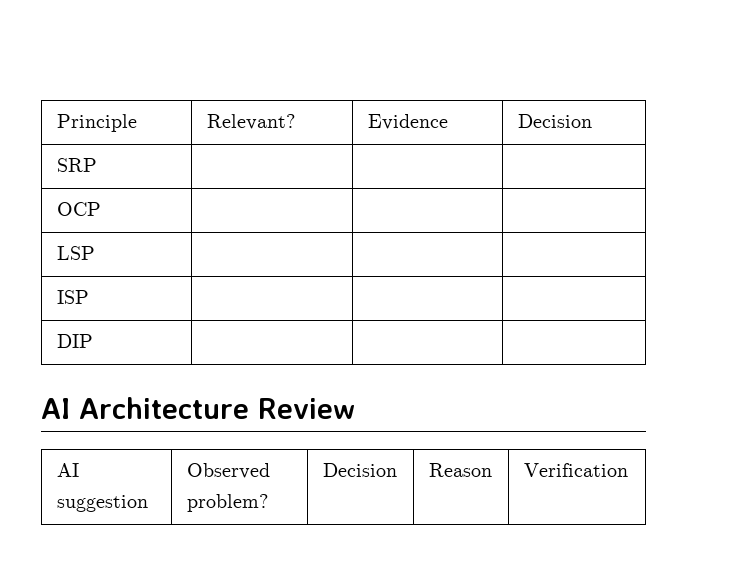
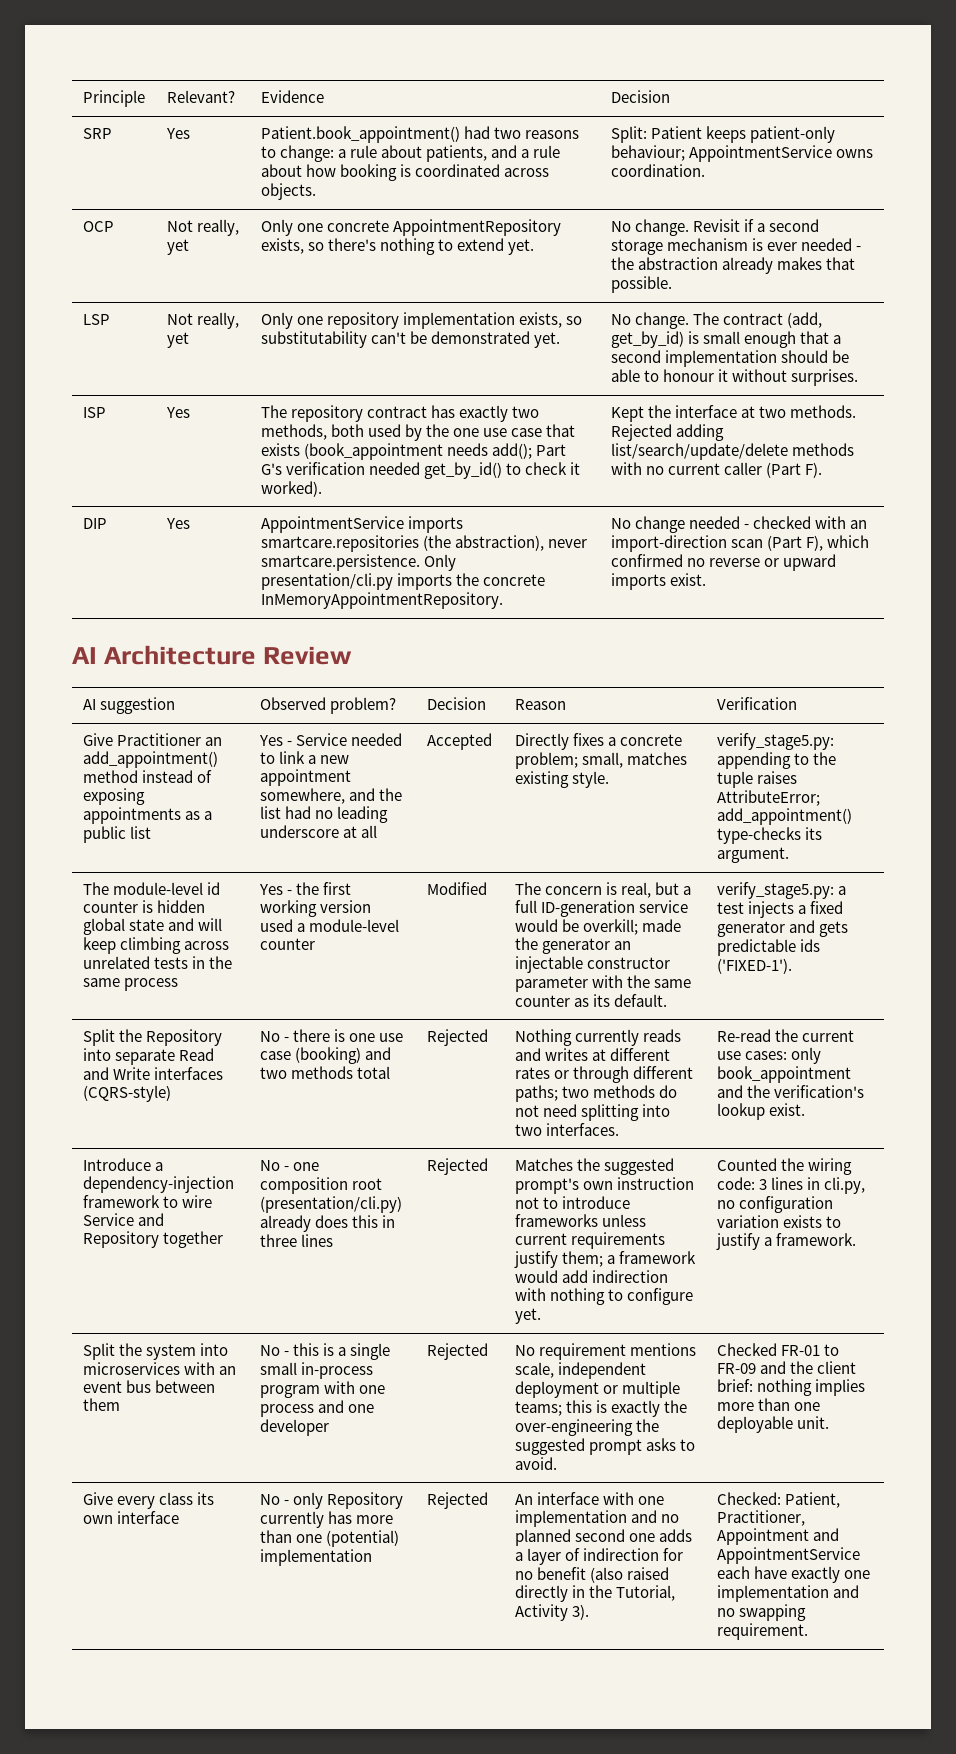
[56,202,101,216] [56,246,95,260] [56,290,89,304] [56,334,93,348] | | // OCP | | | // LSP | | | // ISP | | | // DIP | | | -> [165,128,190,139] [260,126,580,143] [260,145,561,162] [260,164,550,181] [260,183,316,200] [610,126,836,143] [610,145,873,162] [610,164,705,177] [82,221,114,232] [166,219,239,236] [166,239,189,255] [260,219,562,236] [260,238,535,255] [610,219,820,236] [610,238,862,255] [610,257,856,274] [610,276,672,293] [82,314,110,325] [166,312,239,329] [166,332,189,348] [260,312,583,329] [260,331,561,348] [610,312,823,329] [610,331,842,348] [610,350,850,367] [610,369,859,386] [82,407,106,418] [165,407,190,418] [260,405,540,422] [260,424,576,441] [260,443,567,460] [260,462,581,479] [260,481,322,497] [610,405,857,422] [610,424,724,441] [610,443,854,460] [610,462,823,478] [82,518,107,529] [165,518,190,529] [260,516,463,533] [260,535,588,552] [260,554,456,571] [260,573,546,590] [260,592,503,609] [610,516,868,533] [610,535,870,552] [610,554,837,571] [610,573,706,590] Yes | Patient.book_appointment() had two reasons to change: a rule about patients, and a rule about how booking is coordinated across objects. | Split: Patient keeps patient-only behaviour; AppointmentService owns coordination. // OCP | Not really, yet | Only one concrete AppointmentRepository exists, so there's nothing to extend yet. | No change. Revisit if a second storage mechanism is ever needed - the abstraction already makes that possible. // LSP | Not really, yet | Only one repository implementation exists, so substitutability can't be demonstrated yet. | No change. The contract (add, get_by_id) is small enough that a second implementation should be able to honour it without surprises. // ISP | Yes | The repository contract has exactly two methods, both used by the one use case that exists (book_appointment needs add(); Part G's verification needed get_by_id() to check it worked). | Kept the interface at two methods. Rejected adding list/search/update/delete methods with no current caller (Part F). // DIP | Yes | AppointmentService imports smartcare.repositories (the abstraction), never smartcare.persistence. Only presentation/cli.py imports the concrete InMemoryAppointmentRepository. | No change needed - checked with an import-direction scan (Part F), which confirmed no reverse or upward imports exist.
(628, 470) none -> [82,733,222,746] [82,751,218,768] [82,770,212,783] [82,788,145,805] [82,807,212,824] [82,826,151,843] [258,733,403,746] [259,751,350,764] [259,769,351,786] [259,788,402,804] [259,806,389,823] [259,825,377,838] [426,733,492,750] [514,733,683,750] [514,752,687,769] [514,771,609,788] [716,733,834,750] [716,752,836,769] [716,771,797,788] [716,790,820,806] [716,808,852,825] [716,827,822,844] [716,847,789,863] [82,882,220,895] [82,900,205,913] [82,918,223,935] [82,937,229,954] [82,956,233,969] [82,978,178,991] [258,882,352,895] [259,900,371,917] [259,919,399,932] [259,938,315,950] [426,882,487,895] [514,882,692,898] [514,900,688,917] [514,919,682,935] [514,937,631,954] [514,956,670,973] [514,975,692,992] [514,994,668,1007] [716,882,846,899] [716,901,844,918] [716,920,848,937] [716,939,820,956] [716,958,792,974] [82,1029,222,1046] [82,1048,214,1065] [82,1067,223,1080] [82,1085,171,1102] [259,1029,404,1042] [259,1047,391,1064] [259,1066,390,1079] [426,1029,488,1046] [514,1029,681,1046] [514,1048,671,1061] [514,1066,694,1083] [514,1085,678,1102] [514,1104,671,1121] [514,1123,619,1136] [716,1029,854,1042] [716,1047,821,1064] [716,1066,851,1083] [716,1085,864,1098] [716,1103,805,1120] [82,1158,163,1171] [82,1176,234,1193] [82,1195,212,1208] [82,1213,164,1226] [82,1231,223,1248] [259,1160,319,1171] [259,1177,382,1194] [259,1196,402,1213] [259,1215,396,1232] [259,1234,333,1247] [426,1158,488,1175] [514,1158,674,1175] [514,1177,694,1194] [514,1196,630,1209] [514,1214,646,1227] [514,1232,665,1249] [513,1251,697,1268] [514,1270,668,1283] [514,1288,694,1305] [514,1308,541,1324] [716,1158,852,1175] [716,1177,866,1194] [716,1196,833,1213] [716,1215,841,1228] [715,1233,856,1250] [82,1343,229,1360] [82,1362,236,1375] [82,1380,215,1393] [82,1398,120,1411] [259,1343,391,1360] [259,1362,373,1379] [259,1381,385,1398] [259,1400,374,1417] [259,1419,329,1436] [426,1343,488,1360] [514,1343,696,1360] [514,1362,646,1379] [514,1381,680,1398] [514,1400,688,1417] [514,1419,659,1436] [514,1438,696,1455] [514,1457,557,1470] [716,1343,839,1356] [716,1361,857,1374] [716,1379,865,1396] [716,1398,820,1411] [716,1416,829,1433] [82,1492,215,1509] [82,1511,179,1524] [259,1492,404,1509] [259,1511,393,1528] [259,1530,399,1547] [259,1549,372,1566] [426,1492,488,1509] [514,1492,665,1505] [514,1510,679,1527] [514,1529,693,1546] [514,1548,684,1565] [514,1567,670,1583] [514,1585,676,1602] [514,1604,589,1621] [716,1492,840,1508] [716,1510,805,1526] [716,1528,839,1545] [716,1547,860,1564] [716,1566,871,1583] [716,1585,859,1602] [716,1604,806,1621] [716,1623,808,1640] // Give Practitioner an add_appointment() method instead of exposing appointments as a public list | Yes - Service needed to link a new appointment somewhere, and the list had no leading underscore at all | Accepted | Directly fixes a concrete problem; small, matches existing style. | verify_stage5.py: appending to the tuple raises AttributeError; add_appointment() type-checks its argument. // The module-level id counter is hidden global state and will keep climbing across unrelated tests in the same process | Yes - the first working version used a module-level counter | Modified | The concern is real, but a full ID-generation service would be overkill; made the generator an injectable constructor parameter with the same counter as its default. | verify_stage5.py: a test injects a fixed generator and gets predictable ids ('FIXED-1'). // Split the Repository into separate Read and Write interfaces (CQRS-style) | No - there is one use case (booking) and two methods total | Rejected | Nothing currently reads and writes at different rates or through different paths; two methods do not need splitting into two interfaces. | Re-read the current use cases: only book_appointment and the verification's lookup exist. // Introduce a dependency-injection framework to wire Service and Repository together | No - one composition root (presentation/cli.py) already does this in three lines | Rejected | Matches the suggested prompt's own instruction not to introduce frameworks unless current requirements justify them; a framework would add indirection with nothing to configure yet. | Counted the wiring code: 3 lines in cli.py, no configuration variation exists to justify a framework. // Split the system into microservices with an event bus between them | No - this is a single small in-process program with one process and one developer | Rejected | No requirement mentions scale, independent deployment or multiple teams; this is exactly the over-engineering the suggested prompt asks to avoid. | Checked FR-01 to FR-09 and the client brief: nothing implies more than one deployable unit. // Give every class its own interface | No - only Repository currently has more than one (potential) implementation | Rejected | An interface with one implementation and no planned second one adds a layer of indirection for no benefit (also raised directly in the Tutorial, Activity 3). | Checked: Patient, Practitioner, Appointment and AppointmentService each have exactly one implementation and no swapping requirement.

